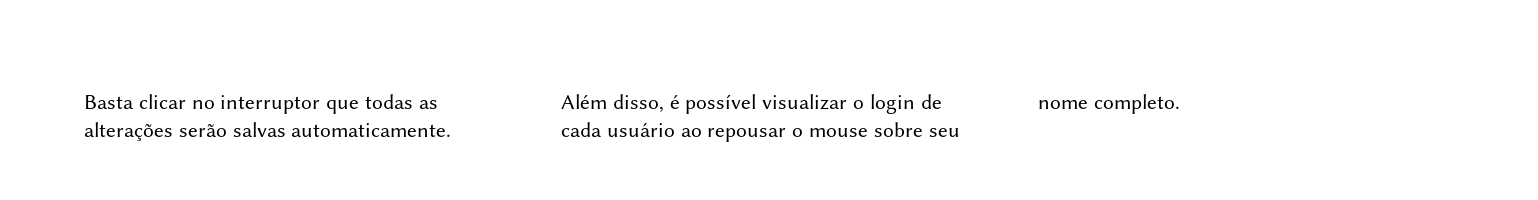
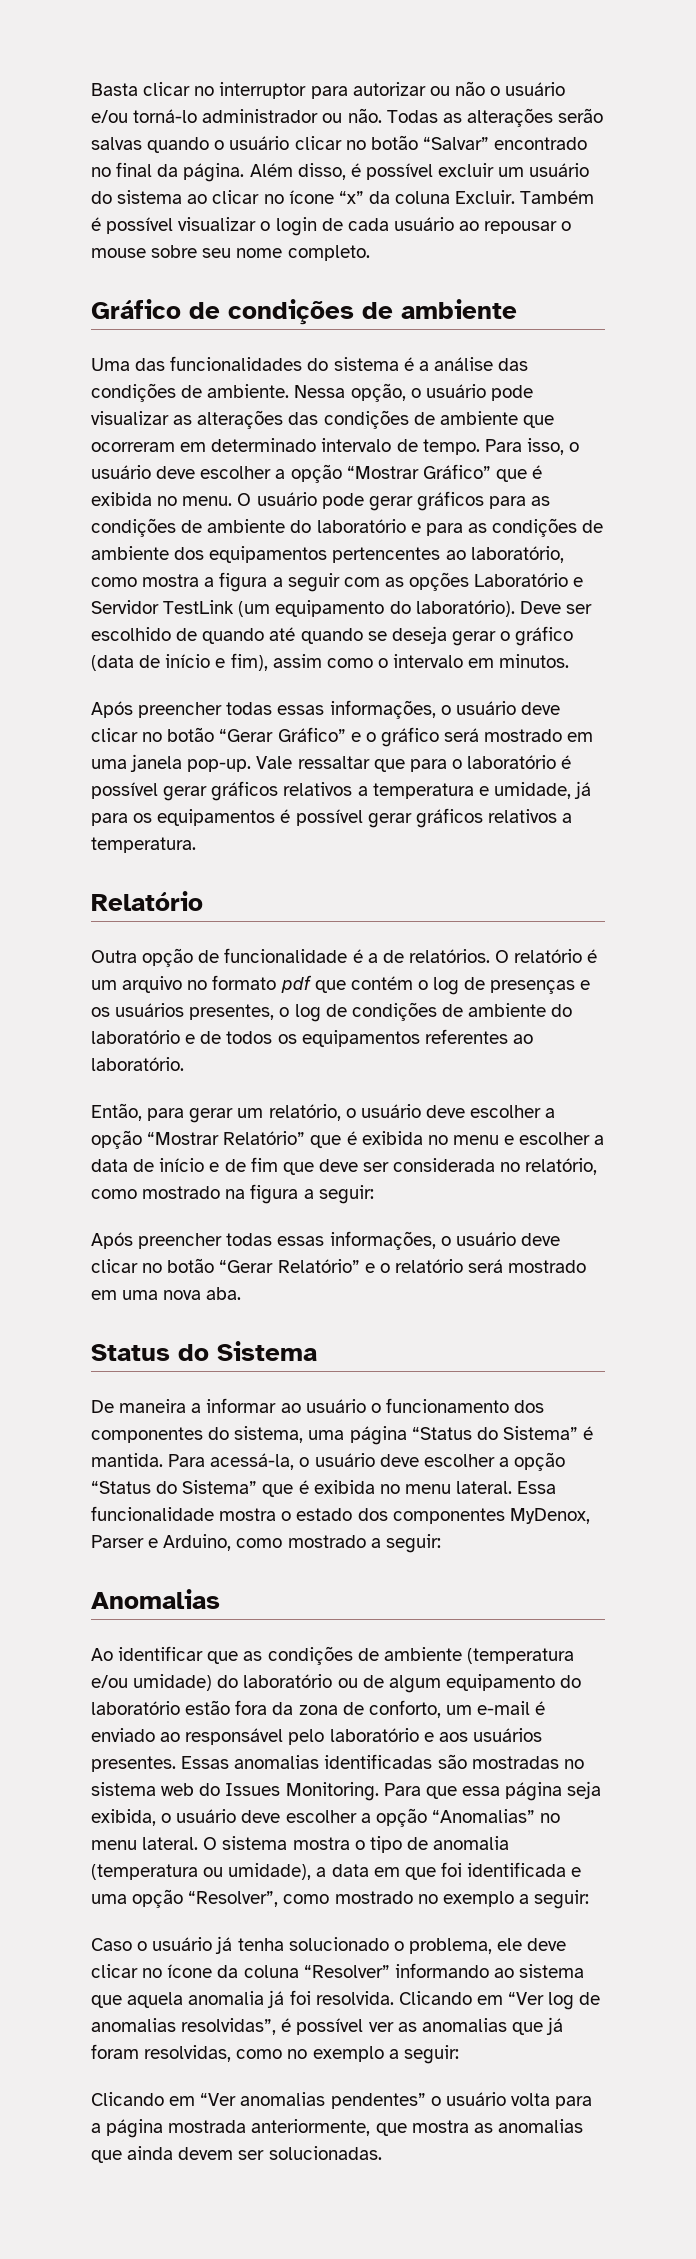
[326,94,438,114] [84,122,452,141] [561,94,664,113] que todas as alterações serão salvas automaticamente. Além disso, -> [310,81,566,99] [91,108,604,127] [91,135,588,153] [91,162,590,182] [91,190,595,204] para autorizar ou não o usuário e/ou torná-lo administrador ou não. Todas as alterações serão salvas quando o usuário clicar no botão “Salvar” encontrado no final da página. Além disso, é possível excluir um usuário do sistema ao clicar no ícone “x” da coluna Excluir. Também
(1180, 104) none -> [91,299,517,325] [91,356,529,371] [91,383,533,402] [91,410,554,429] [91,438,580,455] [91,464,543,483] [91,491,551,511] [91,518,604,537] [91,546,564,563] [91,572,584,592] [91,600,592,617] [91,626,574,646] [91,653,570,671] [91,700,560,719] [91,727,594,747] [91,754,572,772] [91,781,592,801] [91,808,573,828] [91,837,196,853] [91,891,203,911] [91,948,598,967] [91,975,591,995] [91,1002,573,1022] [91,1029,533,1047] [91,1057,184,1071] [91,1103,556,1123] [91,1130,605,1149] [91,1157,598,1175] [91,1184,374,1204] [91,1231,560,1250] [91,1258,587,1273] [91,1287,242,1300] [91,1341,317,1361] [91,1398,545,1413] [91,1426,594,1445] [91,1452,566,1471] [91,1480,557,1497] [91,1506,590,1524] [91,1534,441,1553] [91,1589,220,1609] [91,1646,574,1665] [91,1674,582,1693] [91,1700,546,1718] [91,1728,542,1745] [91,1754,584,1772] [91,1781,602,1801] [91,1808,561,1827] [91,1836,510,1853] [91,1862,582,1880] [91,1889,590,1909] [91,1936,567,1954] [91,1963,585,1978] [91,1990,601,2010] [91,2017,564,2035] [91,2044,459,2064] [91,2092,593,2109] [91,2119,583,2138] [91,2146,382,2163] // Gráfico de condições de ambiente // Uma das funcionalidades do sistema é a análise das condições de ambiente. Nessa opção, o usuário pode visualizar as alterações das condições de ambiente que ocorreram em determinado intervalo de tempo. Para isso, o usuário deve escolher a opção “Mostrar Gráfico” que é exibida no menu. O usuário pode gerar gráficos para as condições de ambiente do laboratório e para as condições de ambiente dos equipamentos pertencentes ao laboratório, como mostra a figura a seguir com as opções Laboratório e Servidor TestLink (um equipamento do laboratório). Deve ser escolhido de quando até quando se deseja gerar o gráfico (data de início e fim), assim como o intervalo em minutos. // Após preencher todas essas informações, o usuário deve clicar no botão “Gerar Gráfico” e o gráfico será mostrado em uma janela pop-up. Vale ressaltar que para o laboratório é possível gerar gráficos relativos a temperatura e umidade, já para os equipamentos é possível gerar gráficos relativos a temperatura. // Relatório // Outra opção de funcionalidade é a de relatórios. O relatório é um arquivo no formato pdf que contém o log de presenças e os usuários presentes, o log de condições de ambiente do laboratório e de todos os equipamentos referentes ao laboratório. // Então, para gerar um relatório, o usuário deve escolher a opção “Mostrar Relatório” que é exibida no menu e escolher a data de início e de fim que deve ser considerada no relatório, como mostrado na figura a seguir: // Após preencher todas essas informações, o usuário deve clicar no botão “Gerar Relatório” e o relatório será mostrado em uma nova aba. // Status do Sistema // De maneira a informar ao usuário o funcionamento dos componentes do sistema, uma página “Status do Sistema” é mantida. Para acessá-la, o usuário deve escolher a opção “Status do Sistema” que é exibida no menu lateral. Essa funcionalidade mostra o estado dos componentes MyDenox, Parser e Arduino, como mostrado a seguir: // Anomalias // Ao identificar que as condições de ambiente (temperatura e/ou umidade) do laboratório ou de algum equipamento do laboratório estão fora da zona de conforto, um e-mail é enviado ao responsável pelo laboratório e aos usuários presentes. Essas anomalias identificadas são mostradas no sistema web do Issues Monitoring. Para que essa página seja exibida, o usuário deve escolher a opção “Anomalias” no menu lateral. O sistema mostra o tipo de anomalia (temperatura ou umidade), a data em que foi identificada e uma opção “Resolver”, como mostrado no exemplo a seguir: // Caso o usuário já tenha solucionado o problema, ele deve clicar no ícone da coluna “Resolver” informando ao sistema que aquela anomalia já foi resolvida. Clicando em “Ver log de anomalias resolvidas”, é possível ver as anomalias que já foram resolvidas, como no exemplo a seguir: // Clicando em “Ver anomalias pendentes” o usuário volta para a página mostrada anteriormente, que mostra as anomalias que ainda devem ser solucionadas.

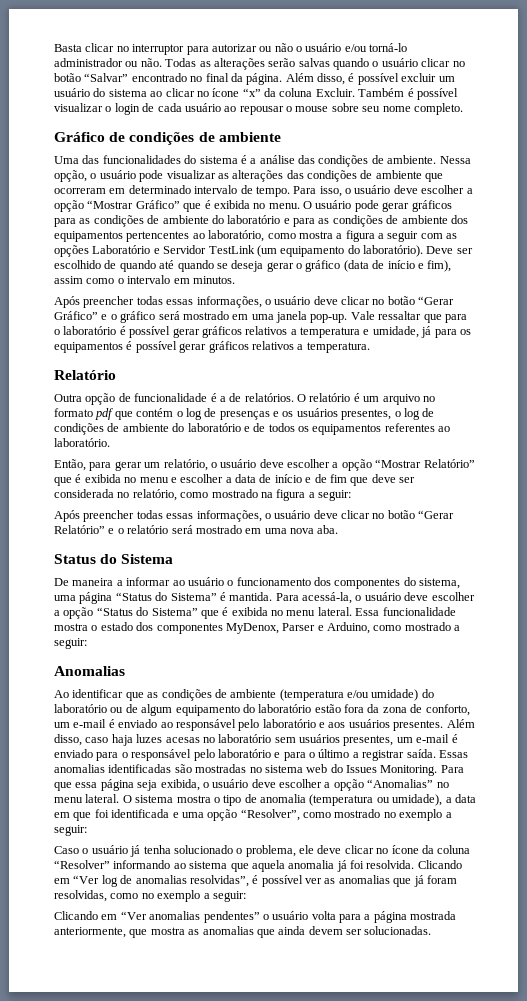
(176, 1764) none -> [446,719,475,728] [54,734,458,746] [54,749,436,761] Além disso, caso haja luzes acesas no laboratório sem usuários presentes, um e-mail é enviado para o responsável pelo laboratório e para o último a registrar saída.

